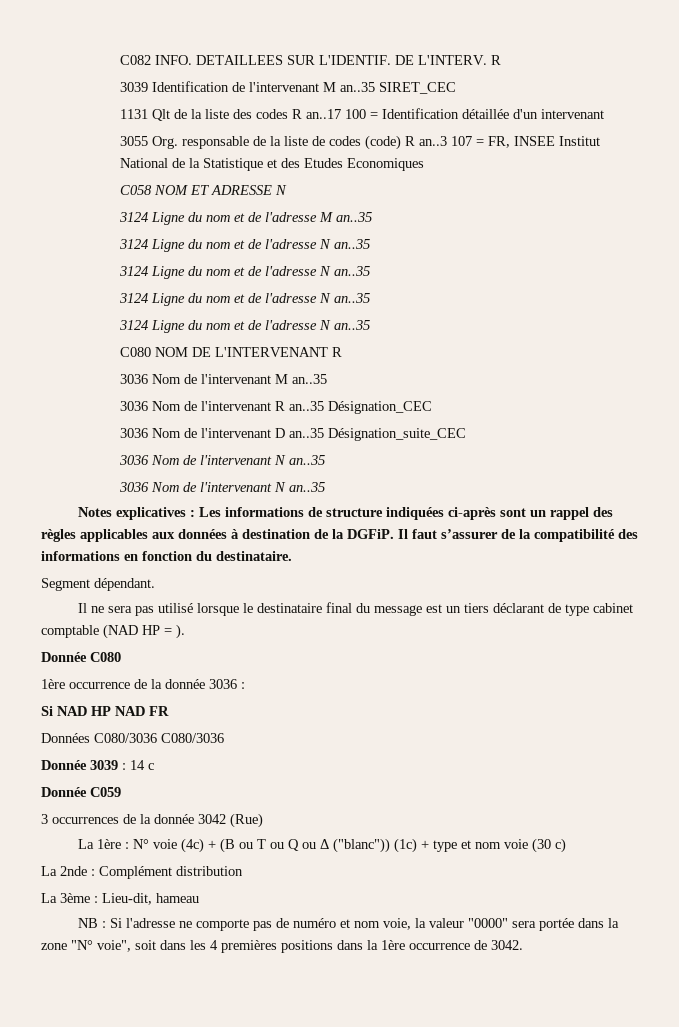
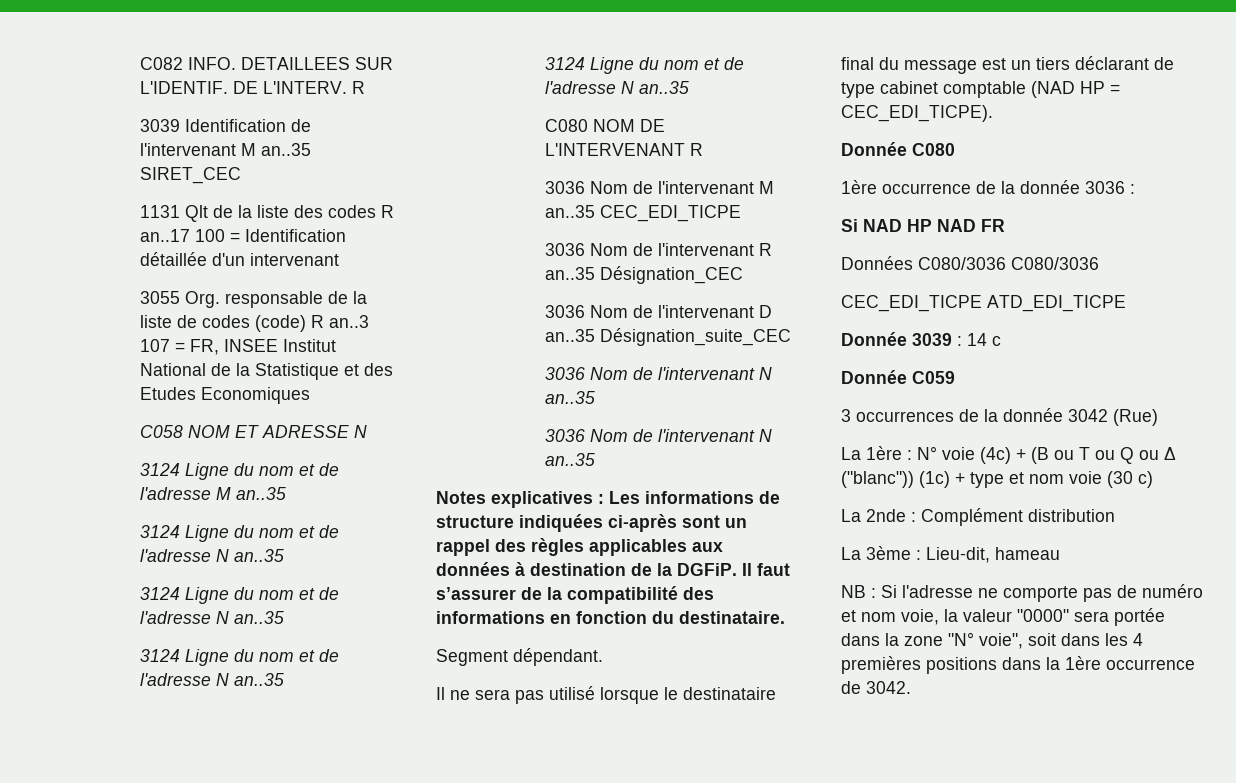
(328, 379) none -> [600,205,742,222] CEC_EDI_TICPE
[176,624,185,639] ). -> [841,105,993,122] CEC_EDI_TICPE).
(224, 738) none -> [841,295,1126,312] // CEC_EDI_TICPE ATD_EDI_TICPE

